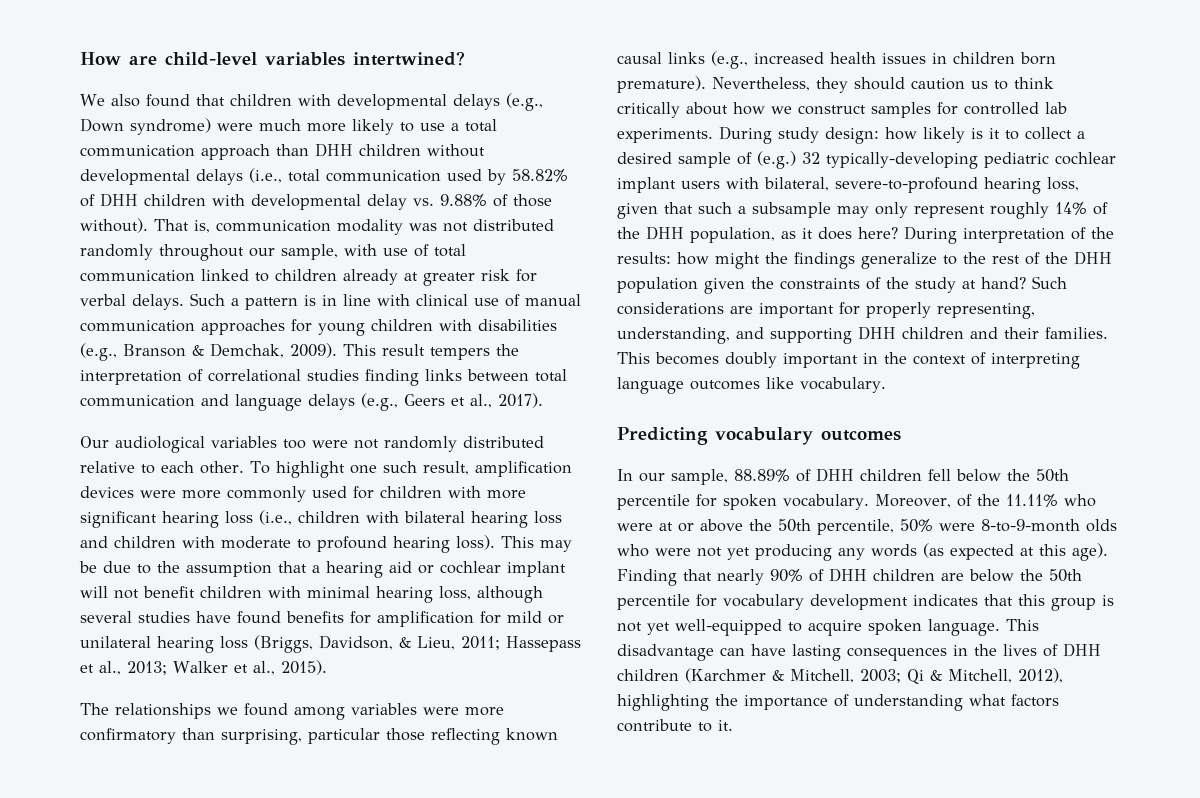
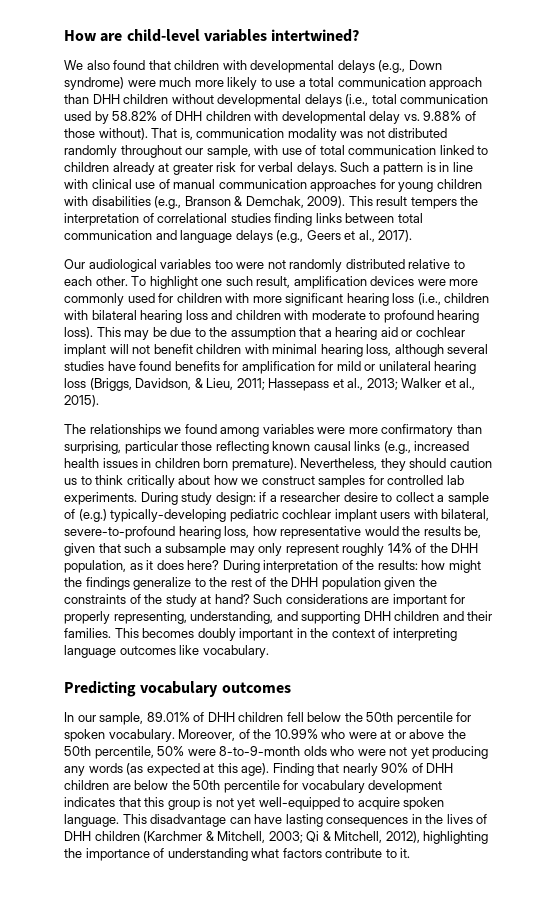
[885,127,1000,143] how likely is it -> [259,492,378,502] if a researcher desire
[617,152,672,164] desired -> (445, 498) none
[802,152,820,164] 32 -> (107, 515) none
(1079, 184) none -> [252,526,482,539] how representative would the results be,
[734,469,790,482] 88.89% -> [146,712,190,722] 89.01%
[1005,494,1058,507] 11.11% -> [274,729,318,739] 10.99%

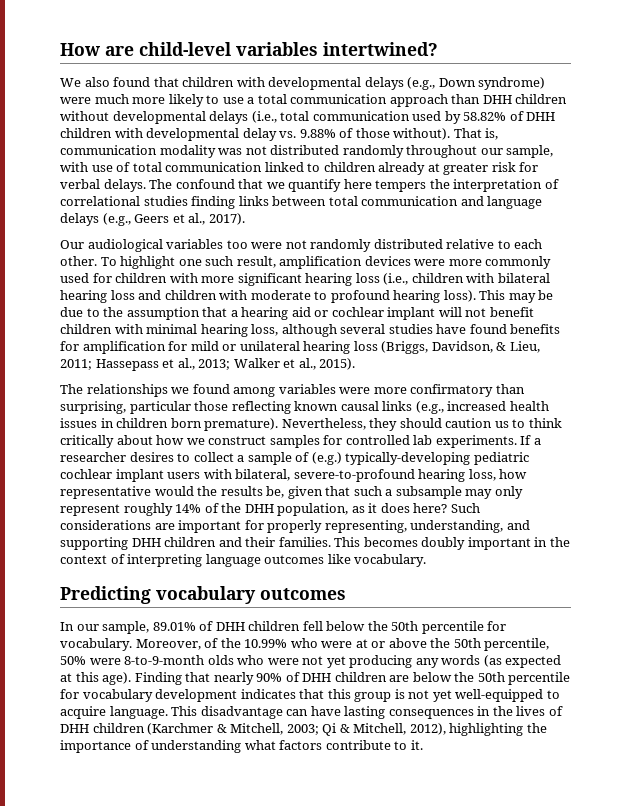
[340,162,473,175] [64,179,482,192] [64,196,408,209] Such a pattern is in line with clinical use of manual communication approaches for young children with disabilities (e.g., Branson & Demchak, 2009). This result -> [149,179,372,192] The confound that we quantify here
[140,492,267,505] During study design: if -> [520,435,532,445] If
[343,492,378,502] desire -> [129,452,174,462] desires
[222,560,481,573] [64,577,437,590] [64,594,250,607] During interpretation of the results: how might the findings generalize to the rest of the DHH population given the constraints of the study at hand? -> (448, 508) none
[64,729,105,742] spoken -> (507, 626) none
[403,797,445,810] spoken -> (106, 712) none

